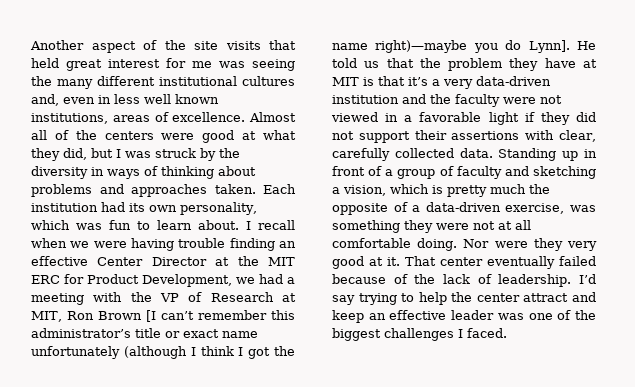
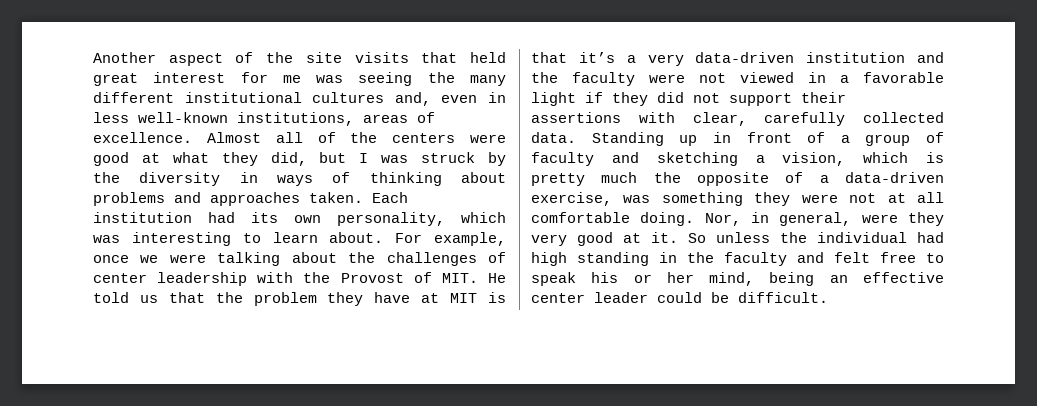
[144,94,219,104] well known -> [138,112,228,123] well-known
[109,220,131,230] fun -> [131,232,231,246] interesting
[246,220,295,230] [31,238,296,251] [31,256,295,266] [31,274,295,287] [31,292,296,305] [31,310,295,322] [31,328,258,338] [31,346,295,359] [332,40,570,53] I recall when we were having trouble finding an effective Center Director at the MIT ERC for Product Development, we had a meeting with the VP of Research at MIT, Ron Brown [I can’t remember this administrator’s title or exact name unfortunately (although I think I got the name right)—maybe you do Lynn]. -> [395,232,506,246] [93,252,506,266] [93,272,478,286] For example, once we were talking about the challenges of center leadership with the Provost of MIT.
[463,239,490,248] Nor -> [704,212,852,226] Nor, in general,
[405,256,596,269] [332,274,596,287] [332,292,596,305] [332,310,596,323] [332,328,507,341] That center eventually failed because of the lack of leadership. I’d say trying to help the center attract and keep an effective leader was one of the biggest challenges I faced. -> [688,232,944,243] [531,252,944,266] [531,272,944,286] [531,292,828,303] So unless the individual had high standing in the faculty and felt free to speak his or her mind, being an effective center leader could be difficult.

